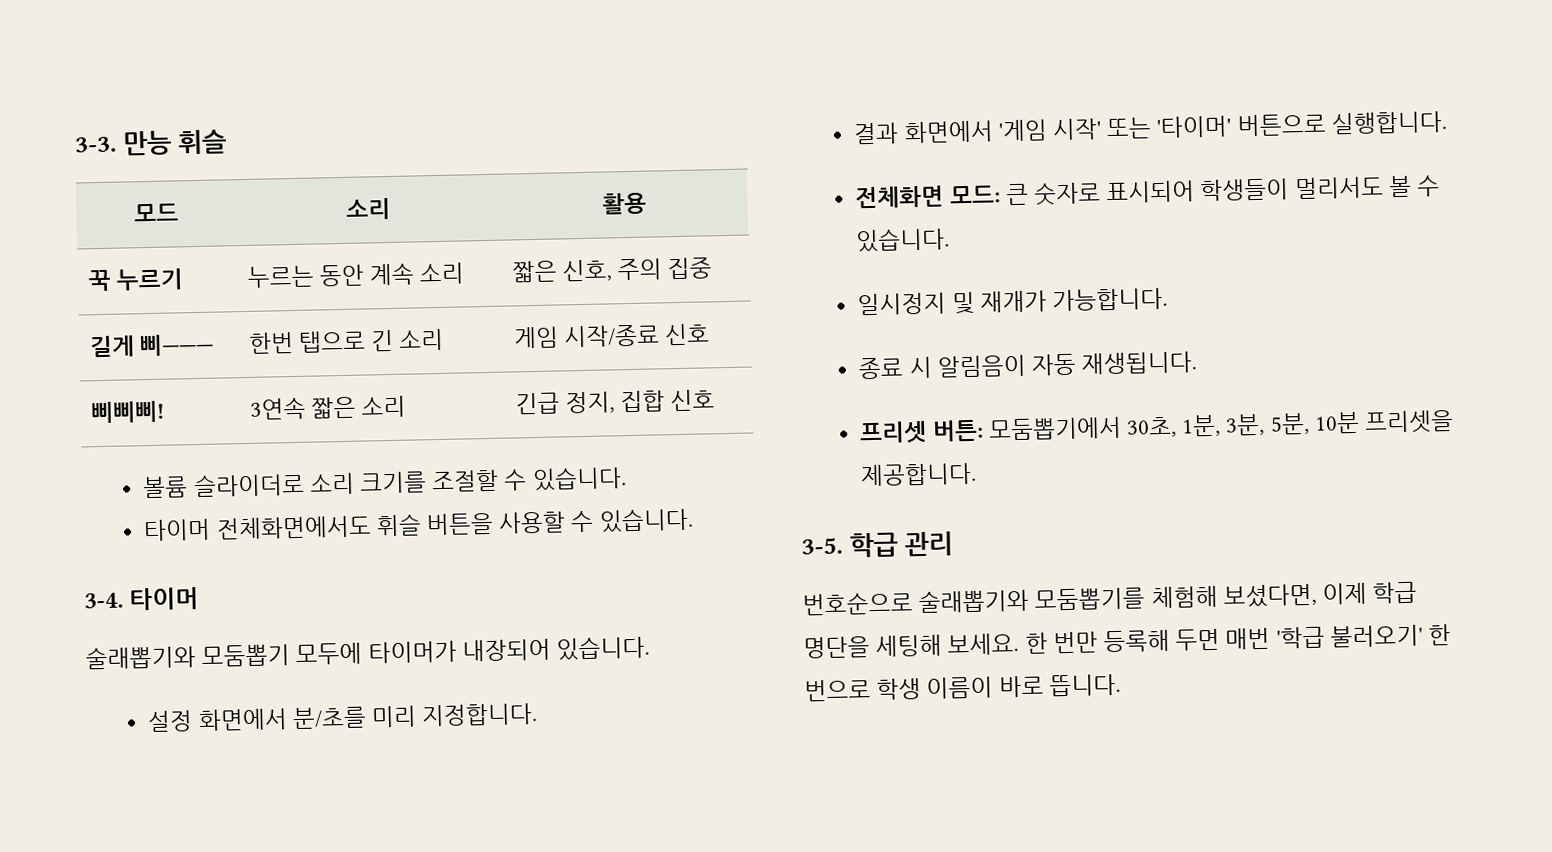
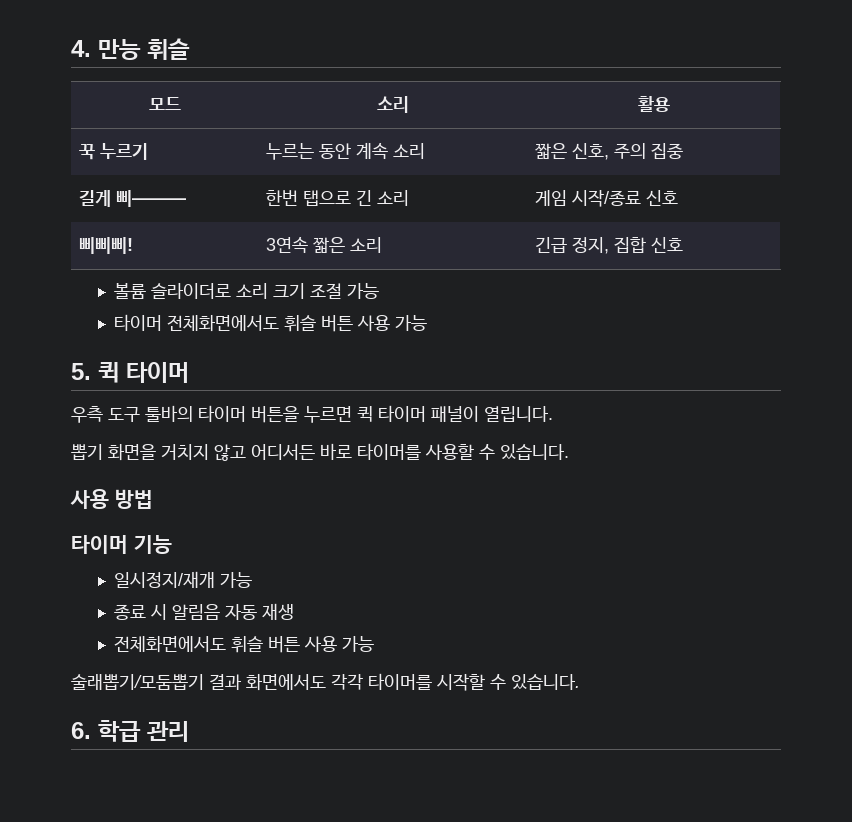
[74,136,117,153] 3-3. -> [71,40,91,57] 4.
[358,466,627,494] 크기를 조절할 수 있습니다. -> [273,283,380,299] 크기 조절 가능
[425,512,494,536] 버튼을 -> [321,315,428,332] [71,362,189,383] [71,405,553,423] [71,443,421,461] 버튼 사용 가능 // 5. 퀵 타이머 // 우측 도구 툴바의 타이머 버튼을 누르면 퀵 타이머 패널이 열립니다. // 뽑기 화면을 거치지 않고 어디서든 바로 타이머를
[84,587,200,611] [85,635,651,670] [147,703,539,733] [853,111,1448,145] [855,175,1440,209] [855,227,951,253] [857,287,1168,316] [858,351,1198,380] [859,409,1454,445] [860,462,978,487] [801,531,953,558] [802,581,1418,616] [803,624,1452,659] [804,673,1121,702] 3-4. 타이머 // 술래뽑기와 모둠뽑기 모두에 타이머가 내장되어 있습니다. // 설정 화면에서 분/초를 미리 지정합니다. // 결과 화면에서 '게임 시작' 또는 '타이머' 버튼으로 실행합니다. // 전체화면 모드: 큰 숫자로 표시되어 학생들이 멀리서도 볼 수 있습니다. // 일시정지 및 재개가 가능합니다. // 종료 시 알림음이 자동 재생됩니다. // 프리셋 버튼: 모둠뽑기에서 30초, 1분, 3분, 5분, 10분 프리셋을 제공합니다. // 3-5. 학급 관리 // 번호순으로 술래뽑기와 모둠뽑기를 체험해 보셨다면, 이제 학급 명단을 세팅해 보세요. 한 번만 등록해 두면 매번 '학급 불러오기' 한 번으로 학생 이름이 바로 뜹니다. -> [70,489,153,509] [71,535,172,554] [114,571,253,588] [114,603,295,620] [114,635,375,653] [71,673,580,691] [71,720,189,742] 사용 방법 // 타이머 기능 // 일시정지/재개 가능 // 종료 시 알림음 자동 재생 // 전체화면에서도 휘슬 버튼 사용 가능 // 술래뽑기/모둠뽑기 결과 화면에서도 각각 타이머를 시작할 수 있습니다. // 6. 학급 관리

